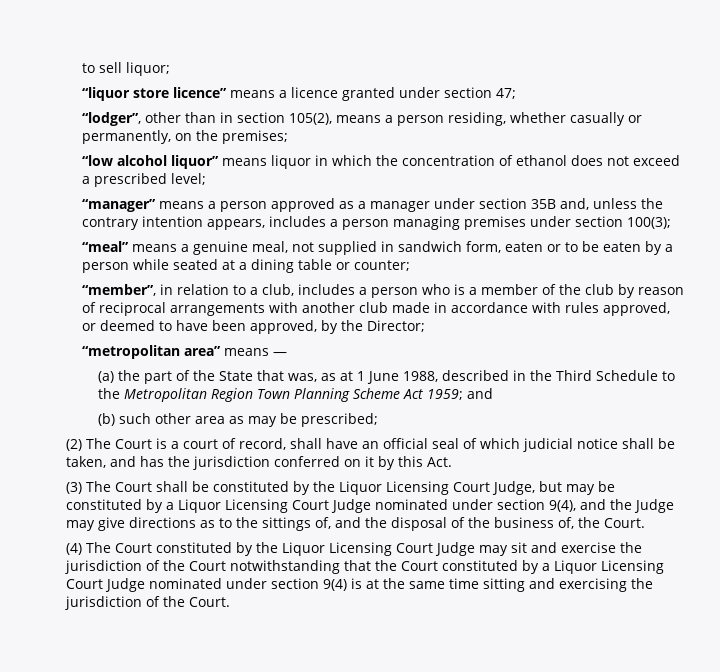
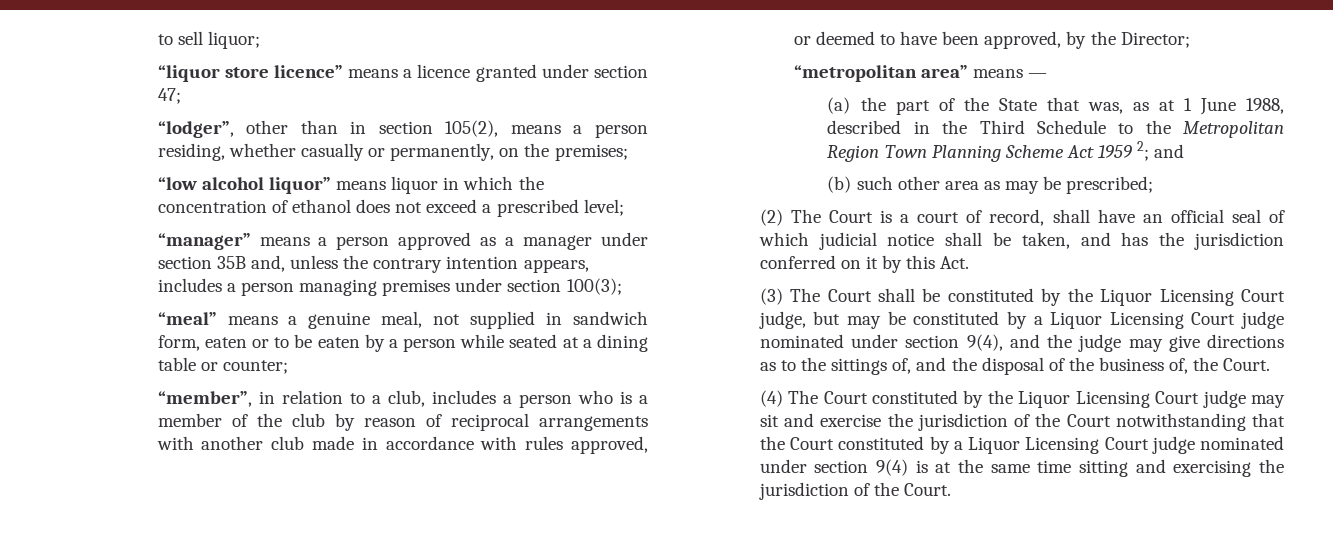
[427,389,464,400] 1959; -> [1098,141,1150,161] 1959 2;
[492,481,536,495] Judge, -> [758,311,806,329] judge,
[331,499,372,513] Judge -> [1241,311,1284,329] judge
[634,499,675,513] Judge -> [1078,334,1122,352] judge
[435,542,476,556] Judge -> [1202,390,1246,408] judge
[105,578,146,592] Judge -> [1151,436,1195,454] judge

